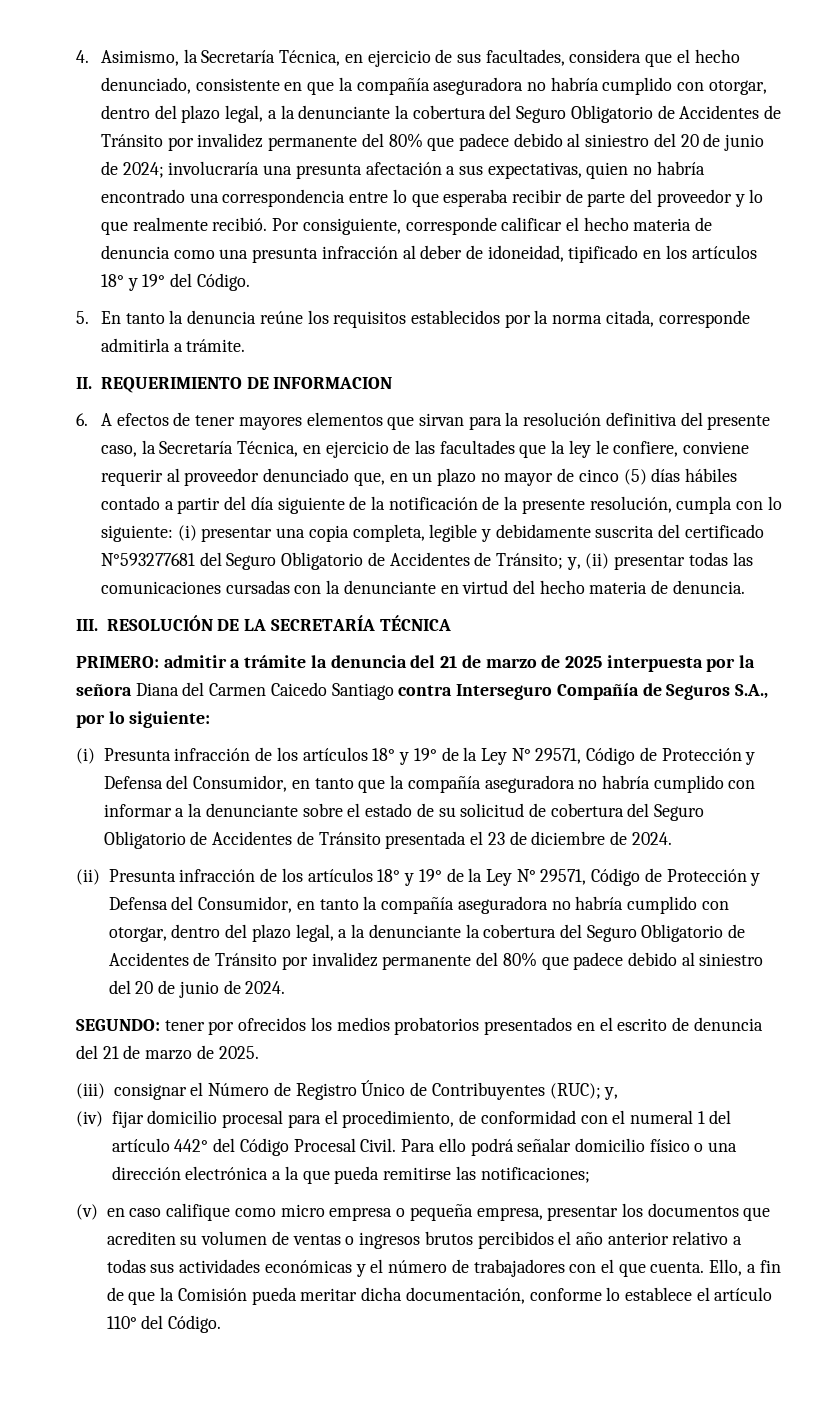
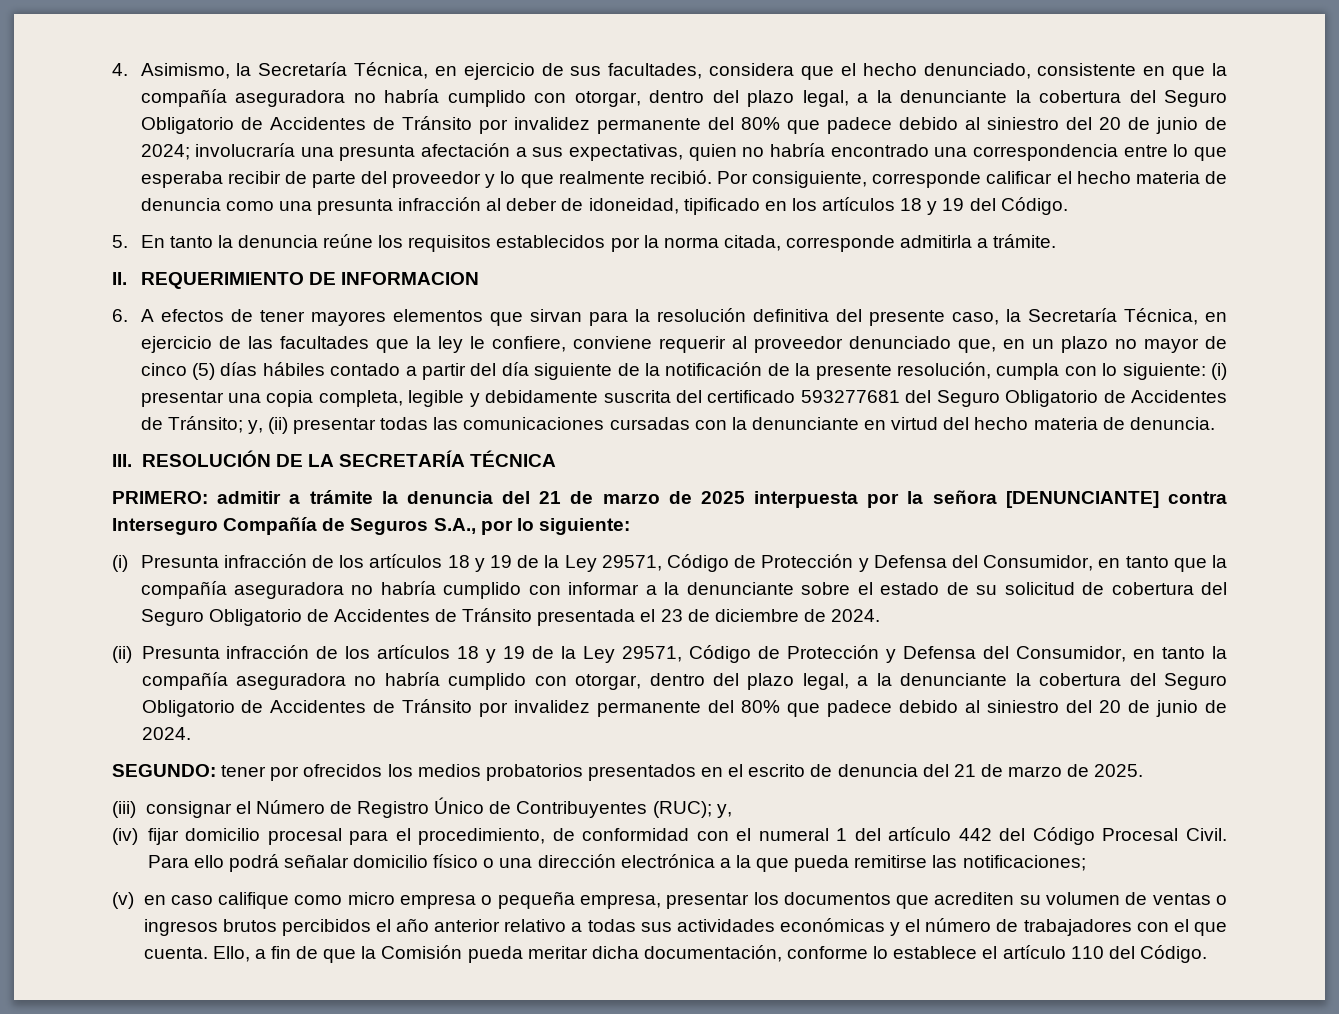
[100,274,166,291] 18° y 19° -> [900,198,965,215] 18 y 19
[100,553,195,566] N°593277681 -> [800,390,900,403] 593277681
[135,682,394,700] Diana del Carmen Caicedo Santiago -> [1005,491,1159,508] [DENUNCIANTE]
[372,747,531,765] 18° y 19° de la Ley N° -> [447,555,597,572] 18 y 19 de la Ley
[377,868,536,886] 18° y 19° de la Ley N° -> [457,646,616,663] 18 y 19 de la Ley
[174,1139,209,1152] 442° -> [958,828,992,841] 442
[106,1316,137,1329] 110° -> [1070,946,1104,959] 110

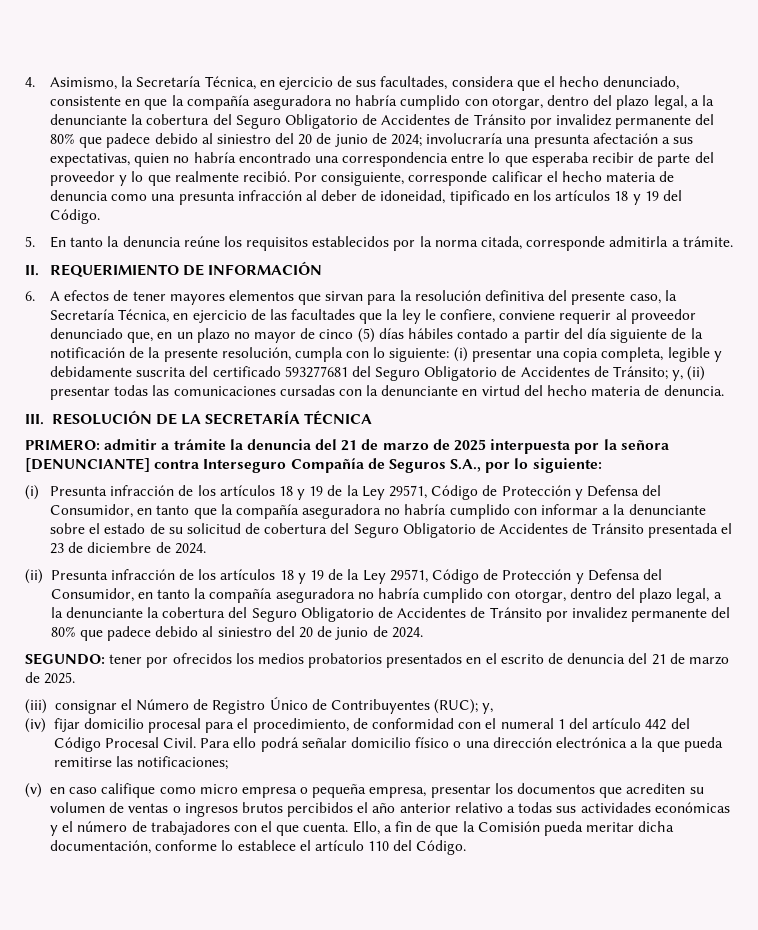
[340,272,479,285] INFORMACION -> [208,261,323,275] INFORMACIÓN

